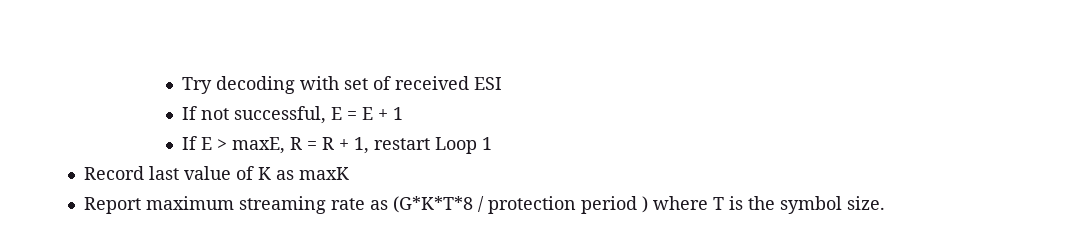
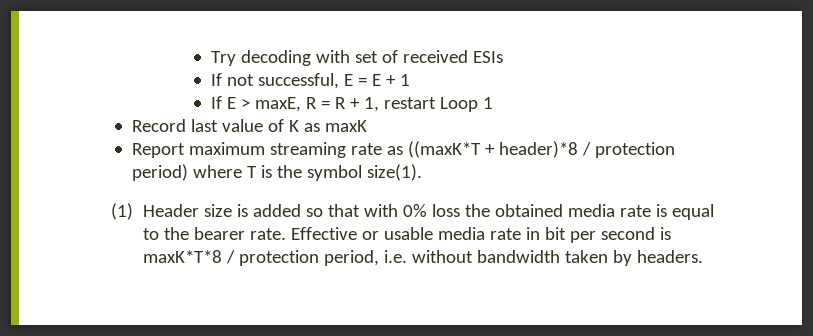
[474,77,503,90] ESI -> [472,51,503,63] ESIs
[392,196,648,214] (G*K*T*8 / protection period ) -> [407,141,675,158] [131,164,188,181] ((maxK*T + header)*8 / protection period)
[846,196,885,210] size. -> [366,164,422,181] [111,203,714,220] [142,227,671,243] [142,250,703,266] size(1). // (1) Header size is added so that with 0% loss the obtained media rate is equal to the bearer rate. Effective or usable media rate in bit per second is maxK*T*8 / protection period, i.e. without bandwidth taken by headers.

